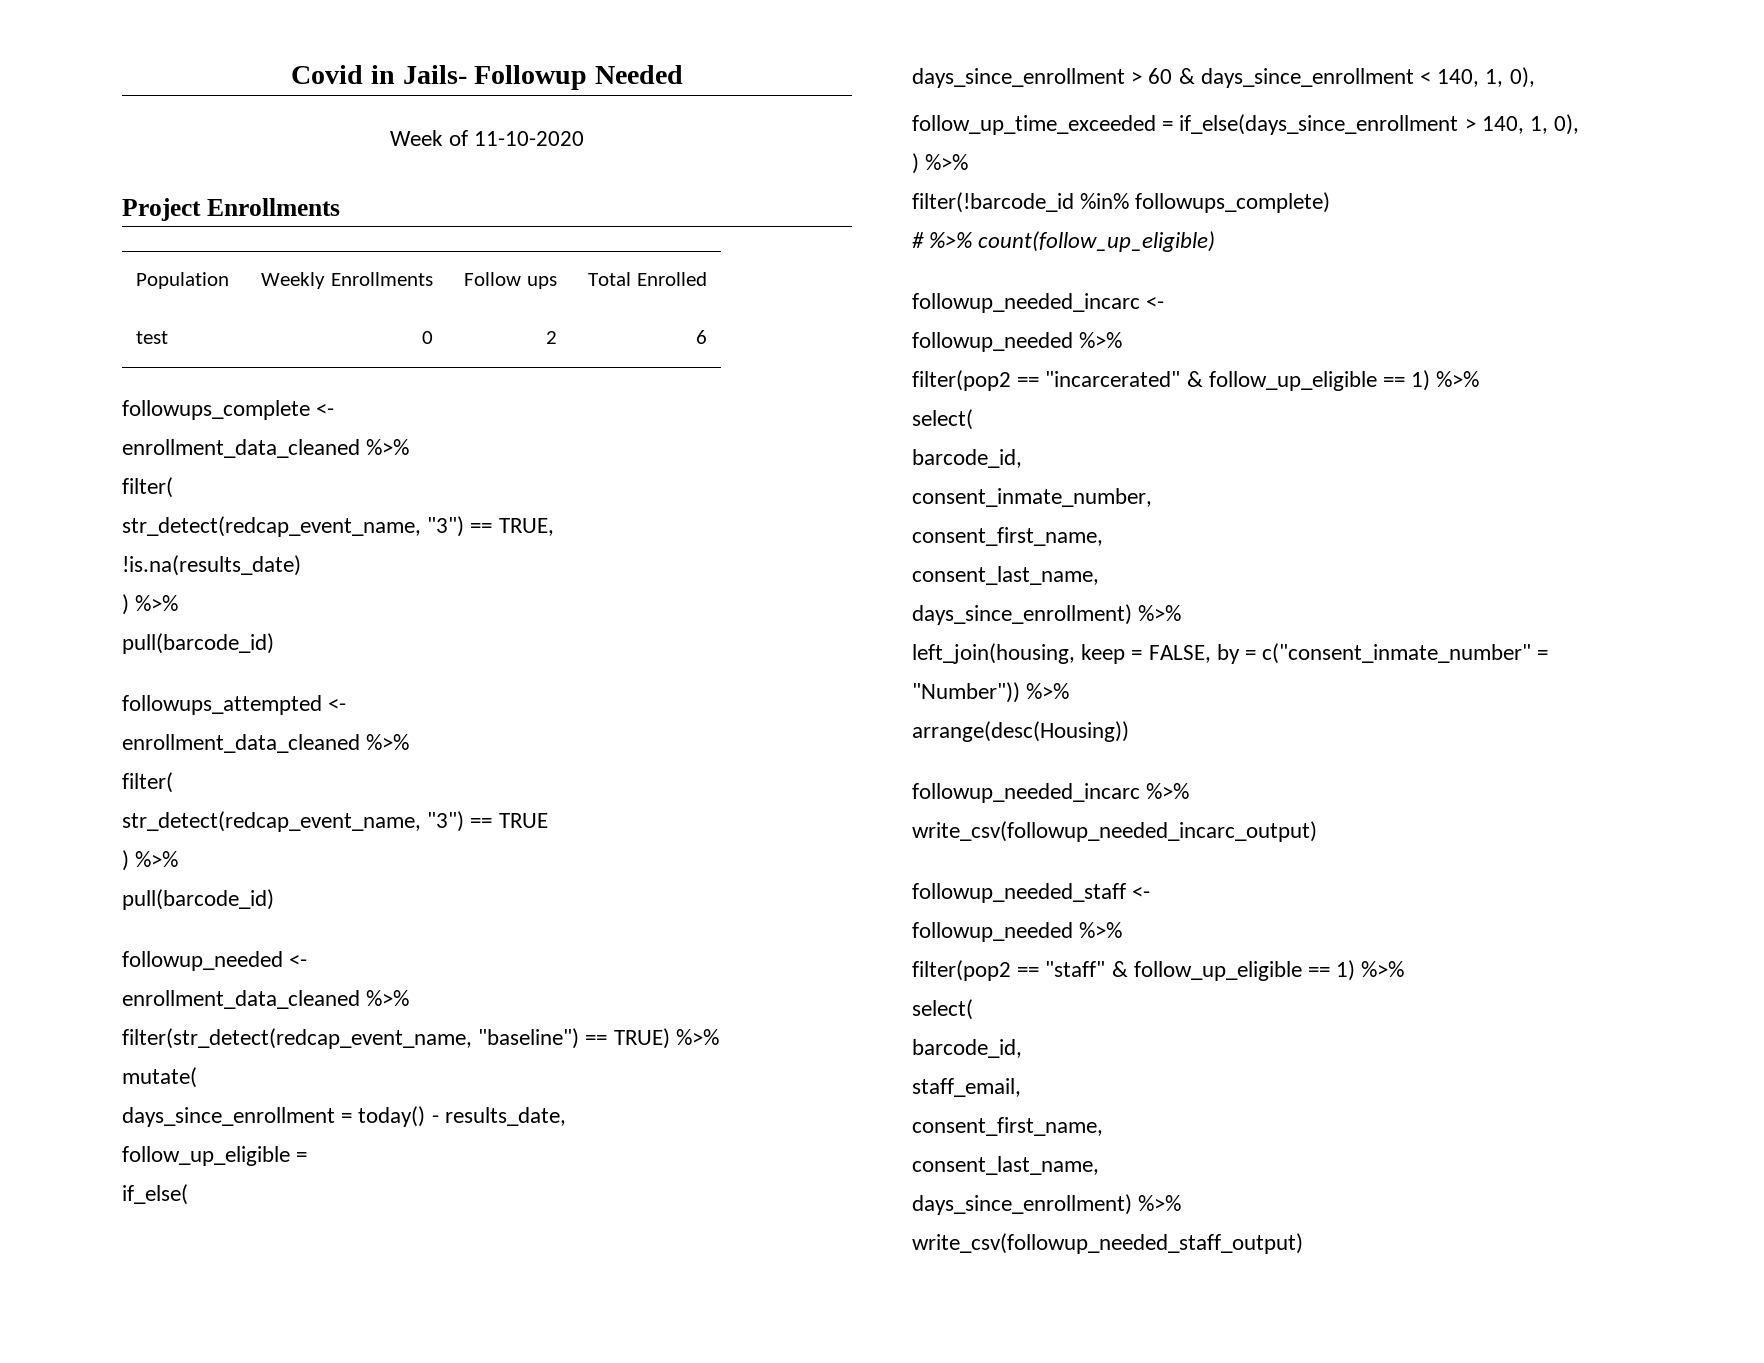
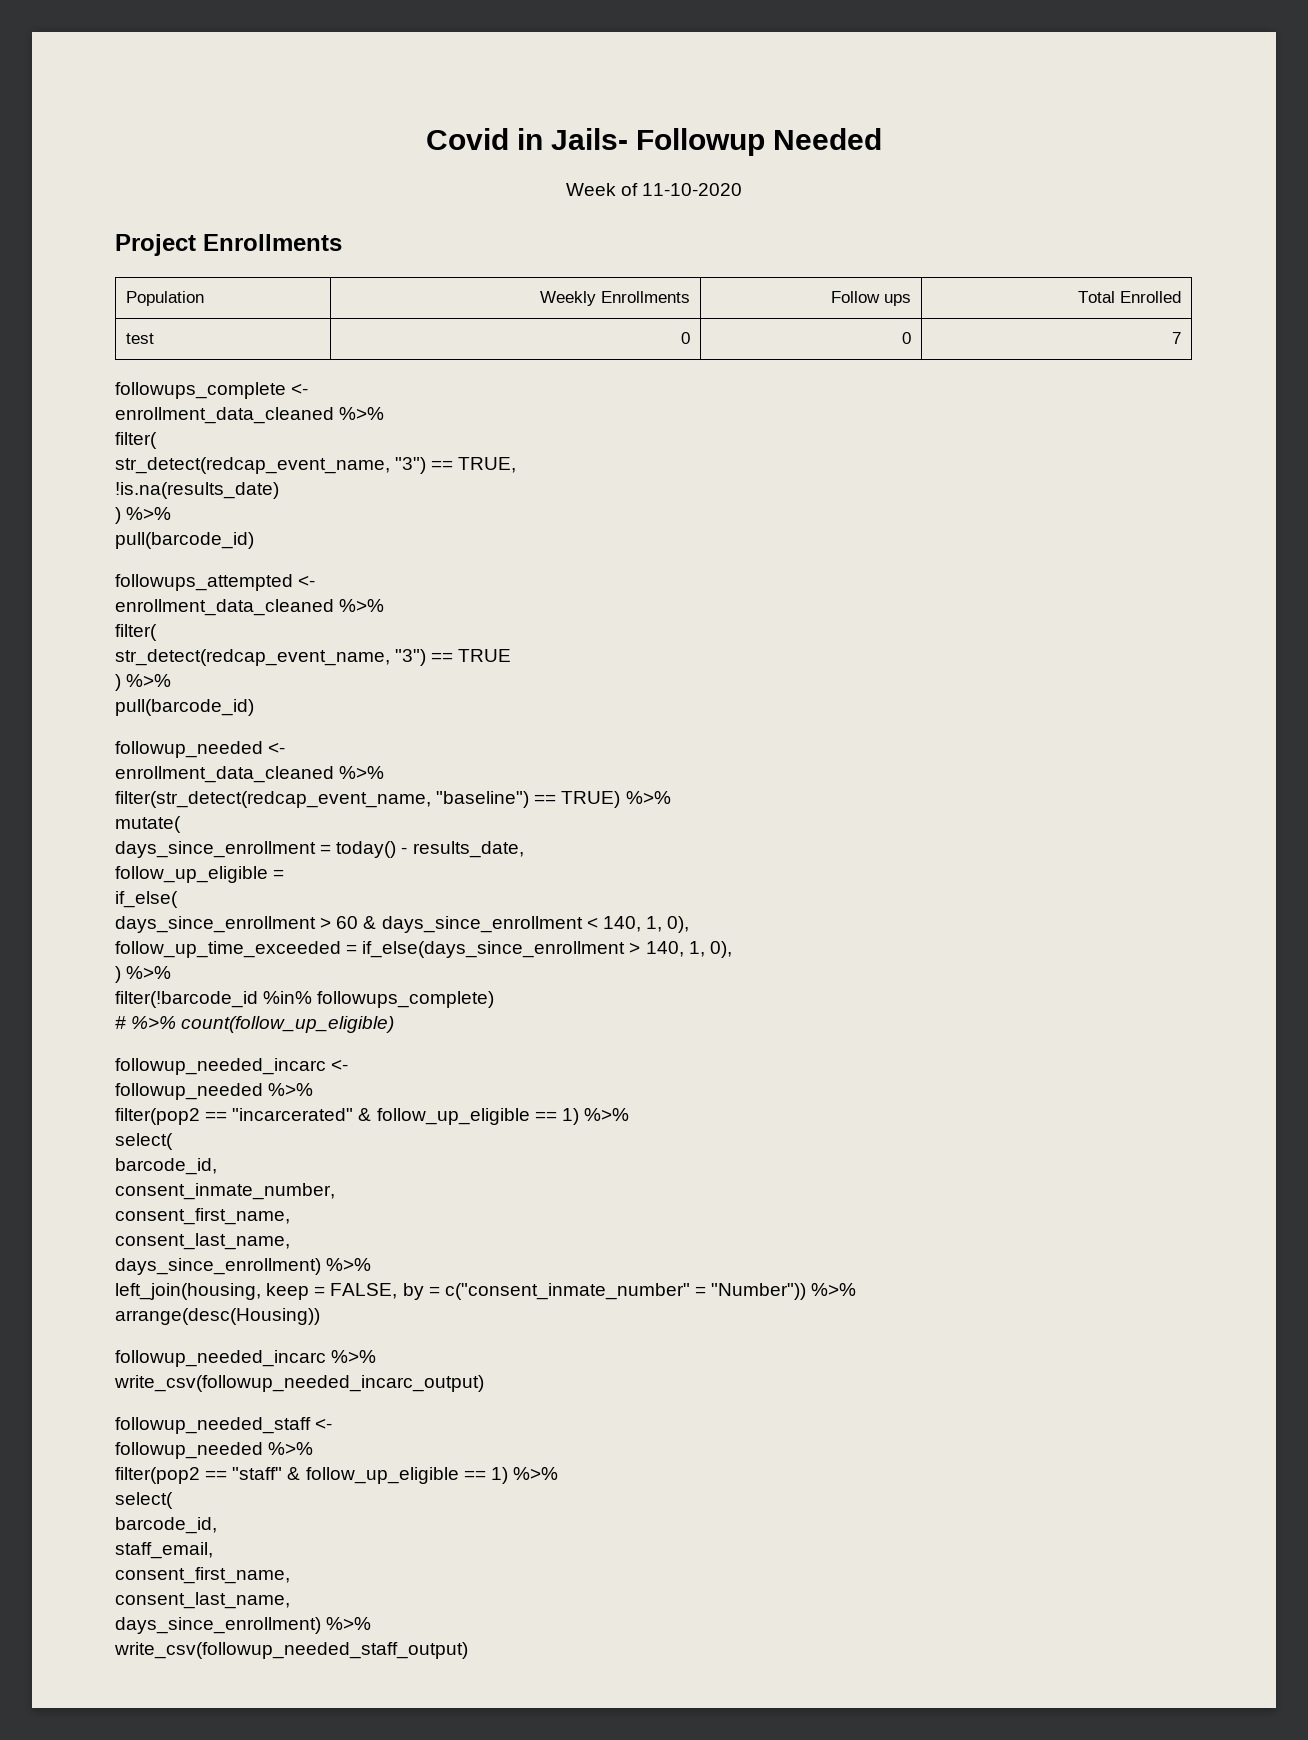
[545,331,557,344] [695,330,707,344] 2 | 6 -> [901,332,911,344] [1171,332,1181,344] 0 | 7

